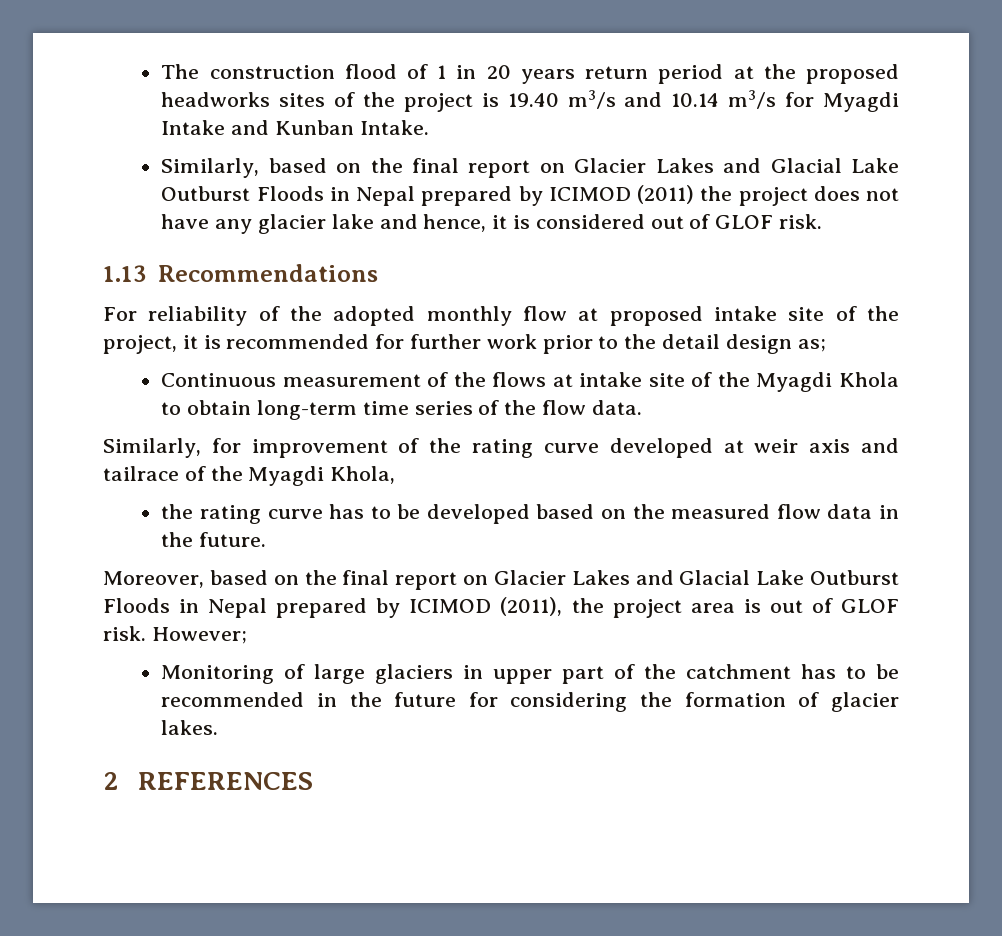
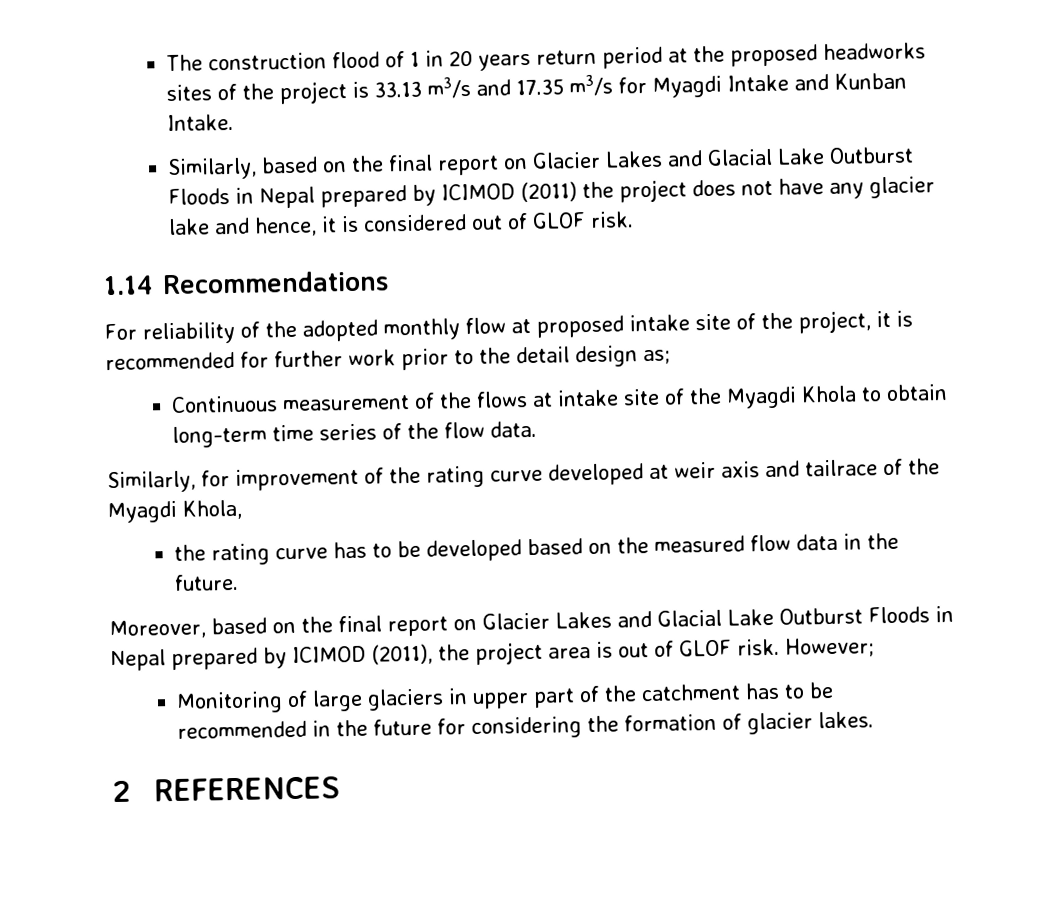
[507,93,559,107] 19.40 -> [374,81,423,98] 33.13
[671,93,720,107] 10.14 -> [516,79,565,96] 17.35
[103,265,147,282] 1.13 -> [103,275,153,296] 1.14

